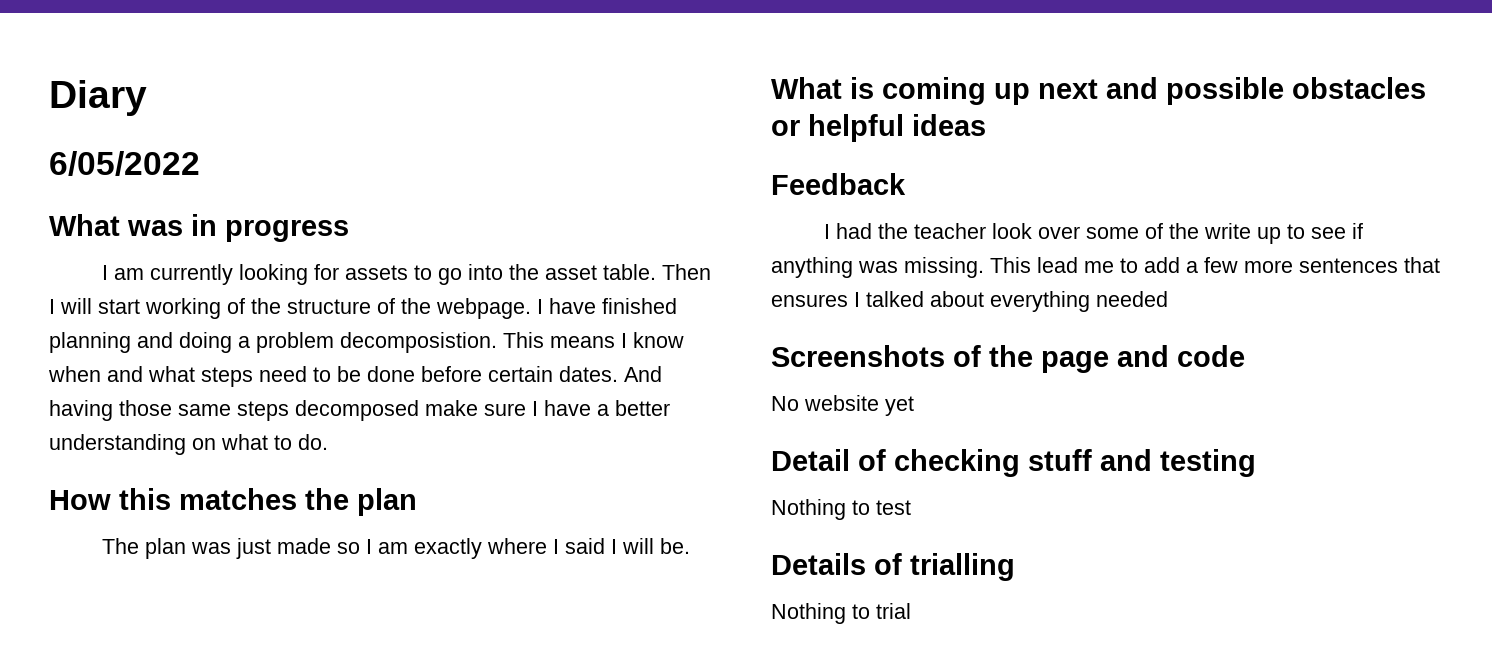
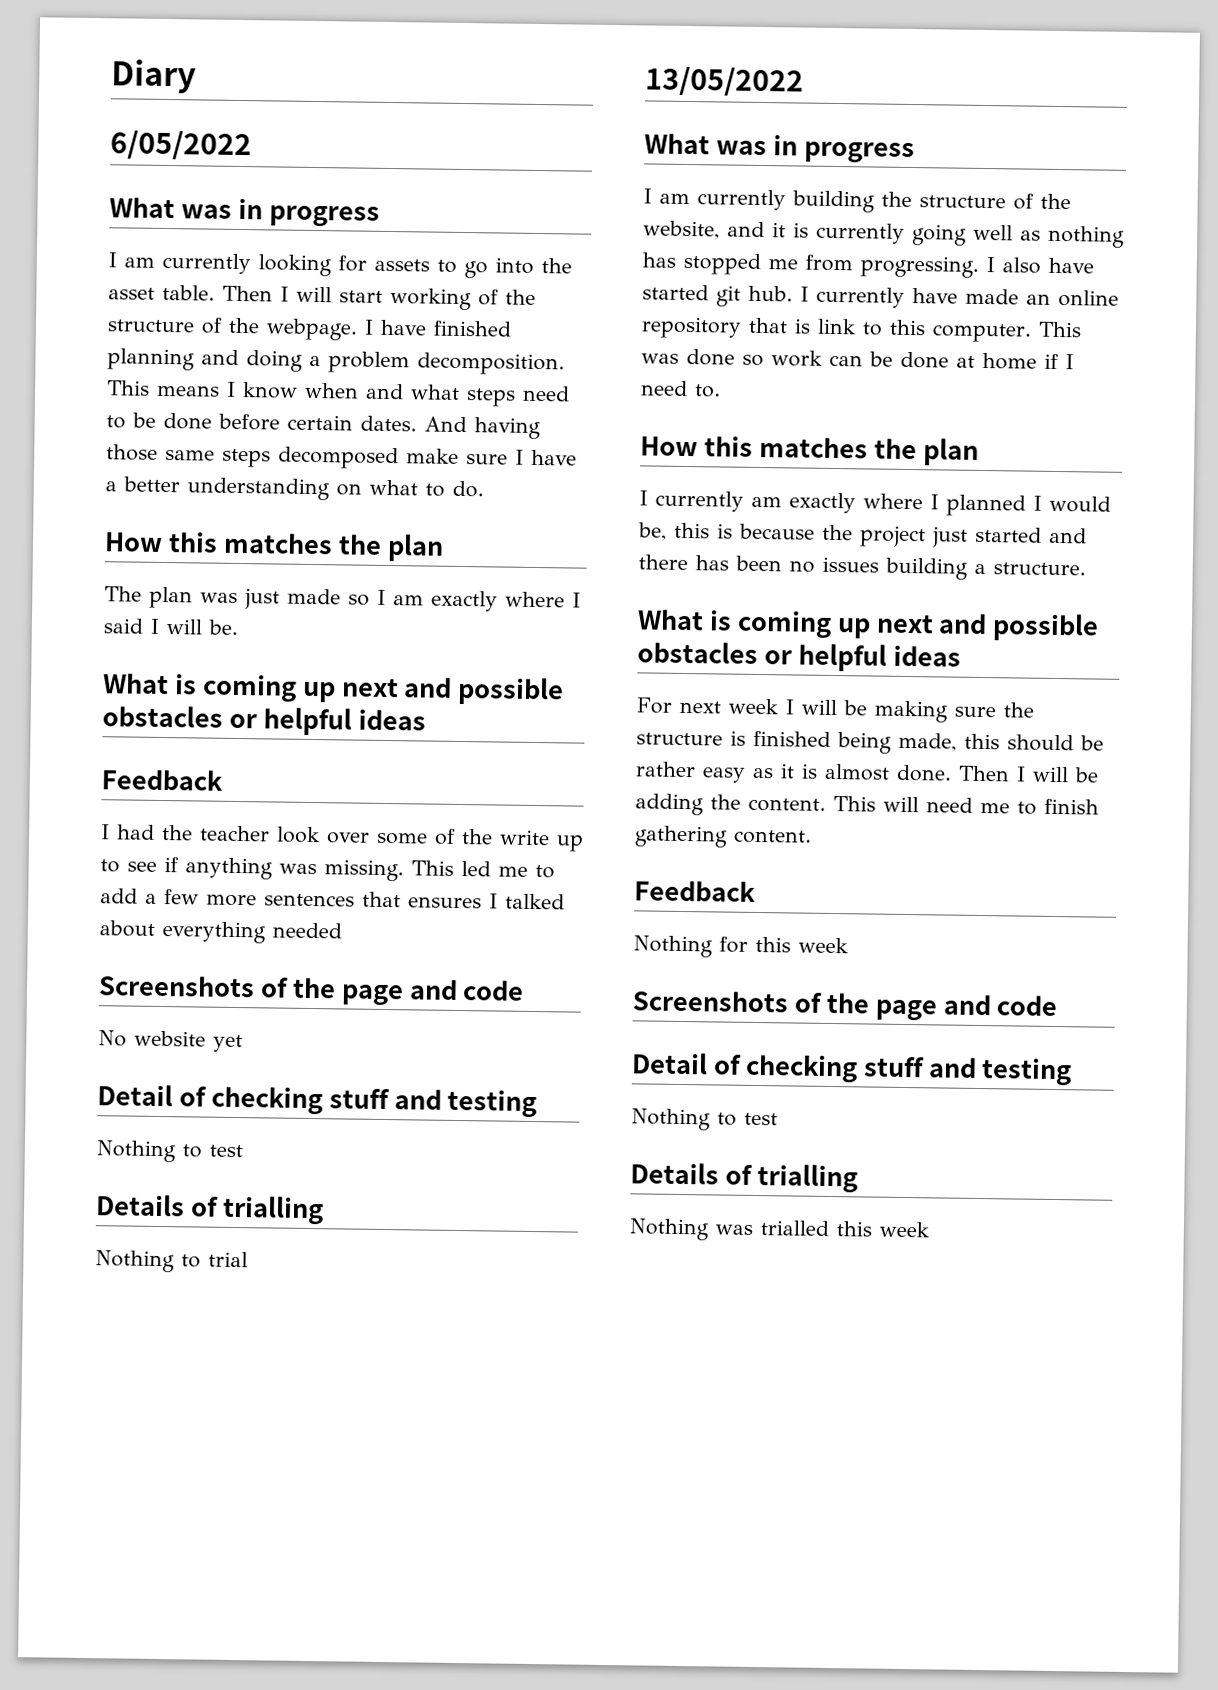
[340,332,497,353] decomposistion. -> [417,352,565,376] decomposition.
[1037,257,1078,273] lead -> [461,861,491,877] led
(911, 611) none -> [645,66,804,98] [644,133,915,164] [643,188,1071,213] [643,220,1125,248] [642,252,1094,278] [642,284,1119,308] [641,316,1082,343] [641,348,1074,370] [641,380,721,398] [640,435,979,466] [639,490,1111,517] [638,522,1087,548] [638,554,1086,580] [637,609,1100,642] [637,641,961,672] [636,697,1034,723] [636,730,1104,754] [635,761,1099,783] [635,793,1099,816] [634,825,812,848] [634,879,756,902] [633,935,849,958] [632,990,1059,1021] [631,1052,1073,1086] [631,1108,778,1131] [630,1162,858,1193] [629,1218,930,1241] // 13/05/2022 // What was in progress // I am currently building the structure of the website, and it is currently going well as nothing has stopped me from progressing. I also have started git hub. I currently have made an online repository that is link to this computer. This was done so work can be done at home if I need to. // How this matches the plan // I currently am exactly where I planned I would be, this is because the project just started and there has been no issues building a structure. // What is coming up next and possible obstacles or helpful ideas // For next week I will be making sure the structure is finished being made, this should be rather easy as it is almost done. Then I will be adding the content. This will need me to finish gathering content. // Feedback // Nothing for this week // Screenshots of the page and code // Detail of checking stuff and testing // Nothing to test // Details of trialling // Nothing was trialled this week

